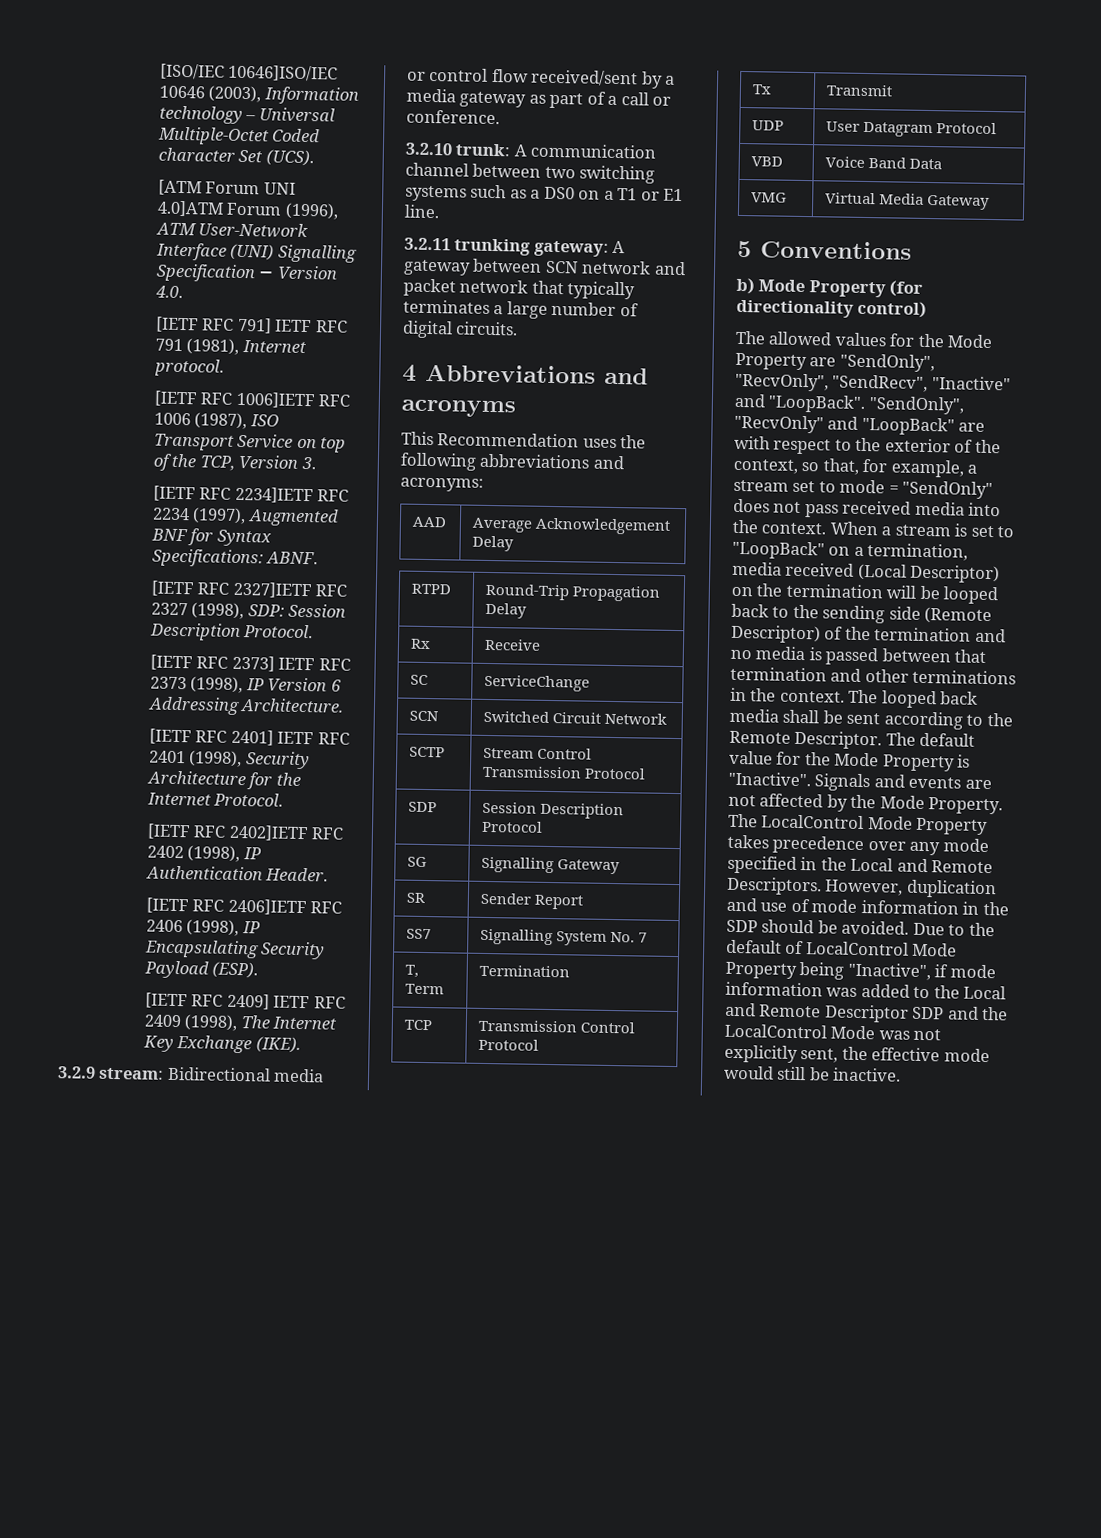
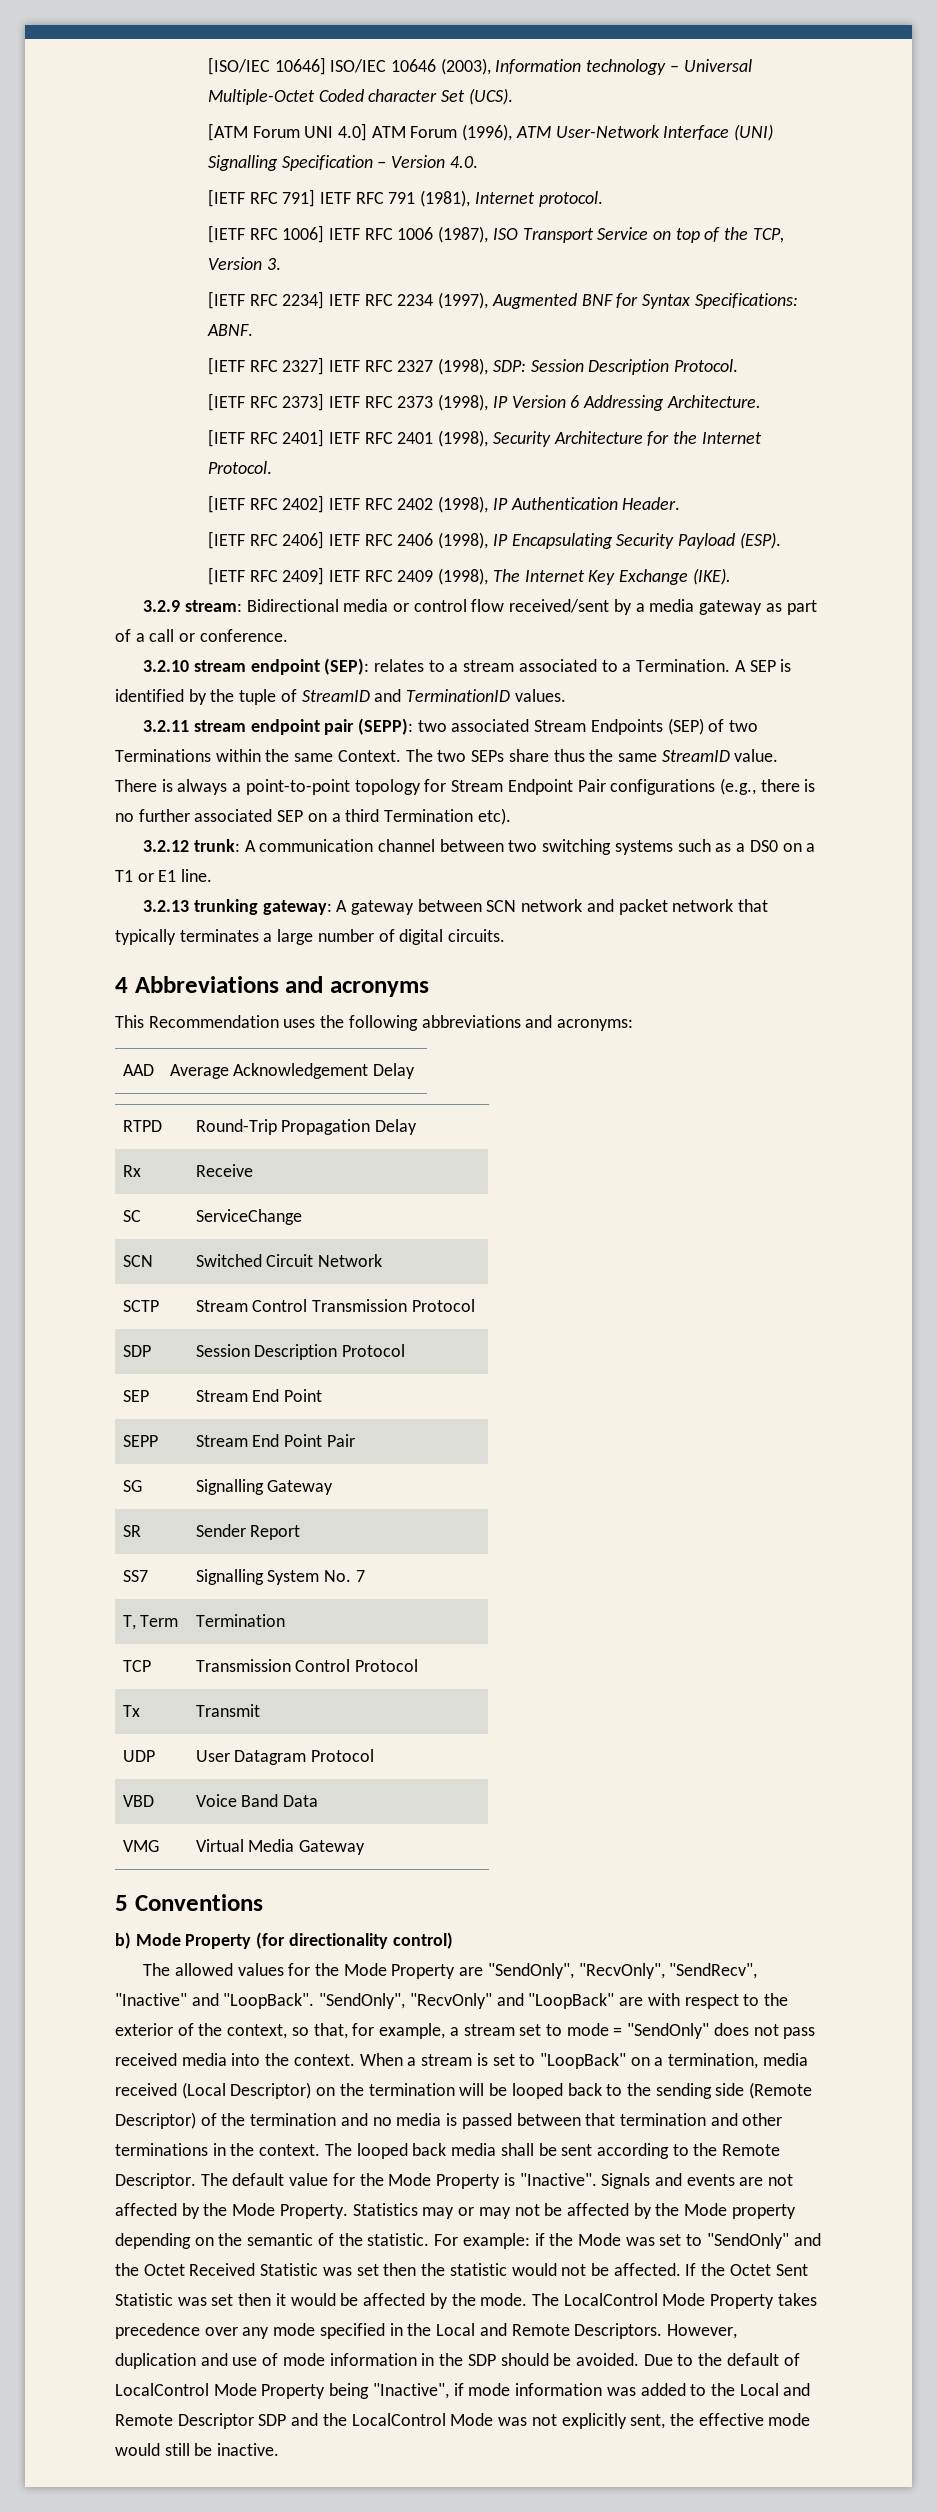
[228,64,339,82] 10646]ISO/IEC -> [274,57,387,75] 10646] ISO/IEC
[156,200,224,217] 4.0]ATM -> [337,123,406,141] 4.0] ATM
[235,391,316,409] 1006]IETF -> [282,225,360,243] 1006] IETF
[234,486,314,504] 2234]IETF -> [282,291,360,309] 2234] IETF
[232,581,312,599] 2327]IETF -> [282,357,360,375] 2327] IETF
[228,824,309,842] 2402]IETF -> [282,495,360,513] 2402] IETF
[227,898,307,916] 2406]IETF -> [282,531,360,549] 2406] IETF
(453, 149) none -> [193,658,792,675] [115,689,566,705] [143,718,759,735] [115,749,779,762] [115,778,816,795] [115,808,511,825] [143,840,190,852] stream endpoint (SEP): relates to a stream associated to a Termination. A SEP is identified by the tuple of StreamID and TerminationID values. // 3.2.11 stream endpoint pair (SEPP): two associated Stream Endpoints (SEP) of two Terminations within the same Context. The two SEPs share thus the same StreamID value. There is always a point-to-point topology for Stream Endpoint Pair configurations (e.g., there is no further associated SEP on a third Termination etc). // 3.2.12
[404,237,451,251] 3.2.11 -> [143,900,190,912] 3.2.13
(544, 826) none -> [122,1390,149,1402] [195,1389,323,1402] [122,1435,158,1447] [195,1434,355,1447] // SEP | Stream End Point // SEPP | Stream End Point Pair
(1004, 806) none -> [352,2203,796,2219] [115,2233,821,2249] [115,2263,808,2276] [115,2293,528,2309] Statistics may or may not be affected by the Mode property depending on the semantic of the statistic. For example: if the Mode was set to "SendOnly" and the Octet Received Statistic was set then the statistic would not be affected. If the Octet Sent Statistic was set then it would be affected by the mode.

